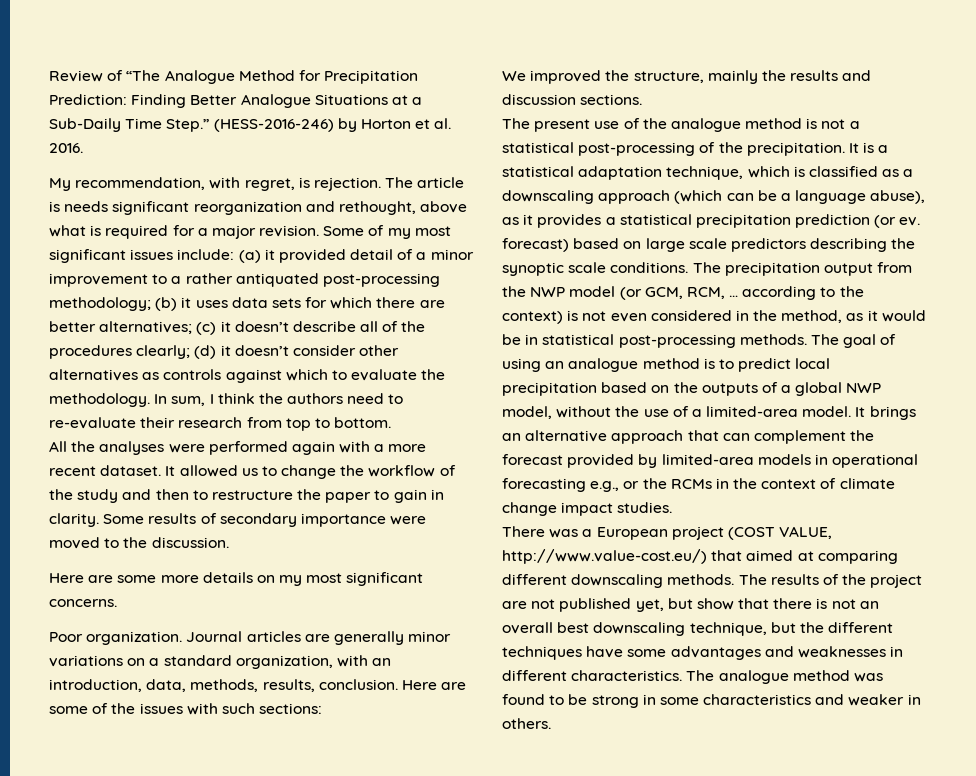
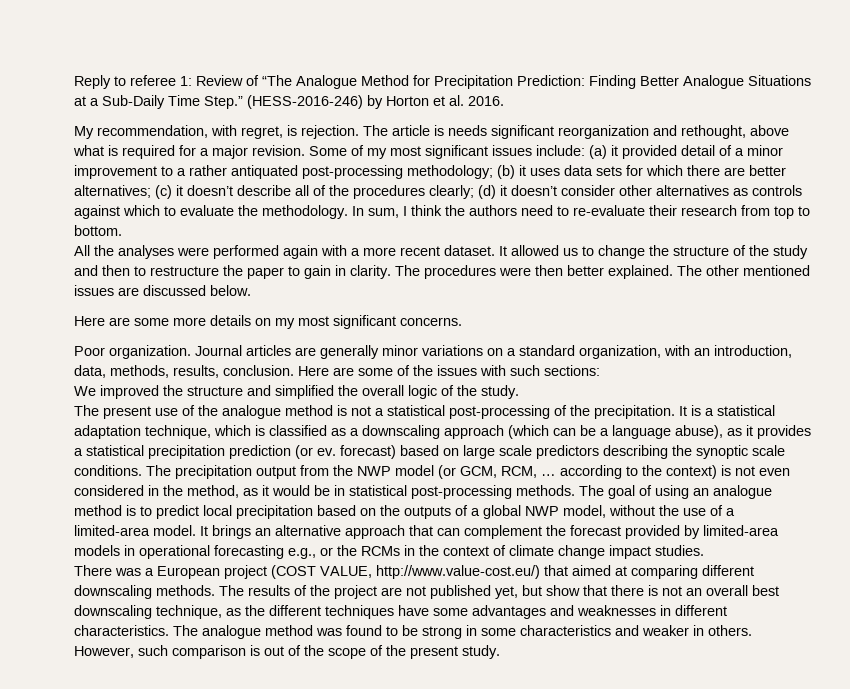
(49, 76) none -> [74,75,192,89] Reply to referee 1:
[368,465,436,477] workflow -> [673,246,729,256] structure
[103,513,427,527] [49,537,229,549] Some results of secondary importance were moved to the discussion. -> [395,265,810,279] [74,285,251,296] The procedures were then better explained. The other mentioned issues are discussed below.
[633,70,872,84] [502,94,643,105] structure, mainly the results and discussion sections. -> [187,385,519,399] structure and simplified the overall logic of the study.
[770,622,796,633] but -> [226,608,241,616] as
(551, 723) none -> [74,645,500,659] However, such comparison is out of the scope of the present study.

